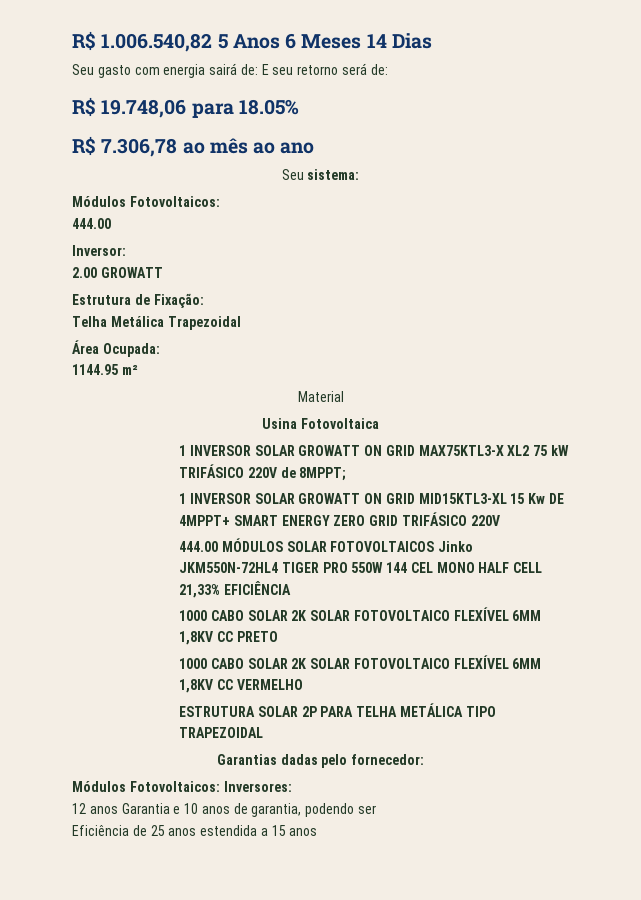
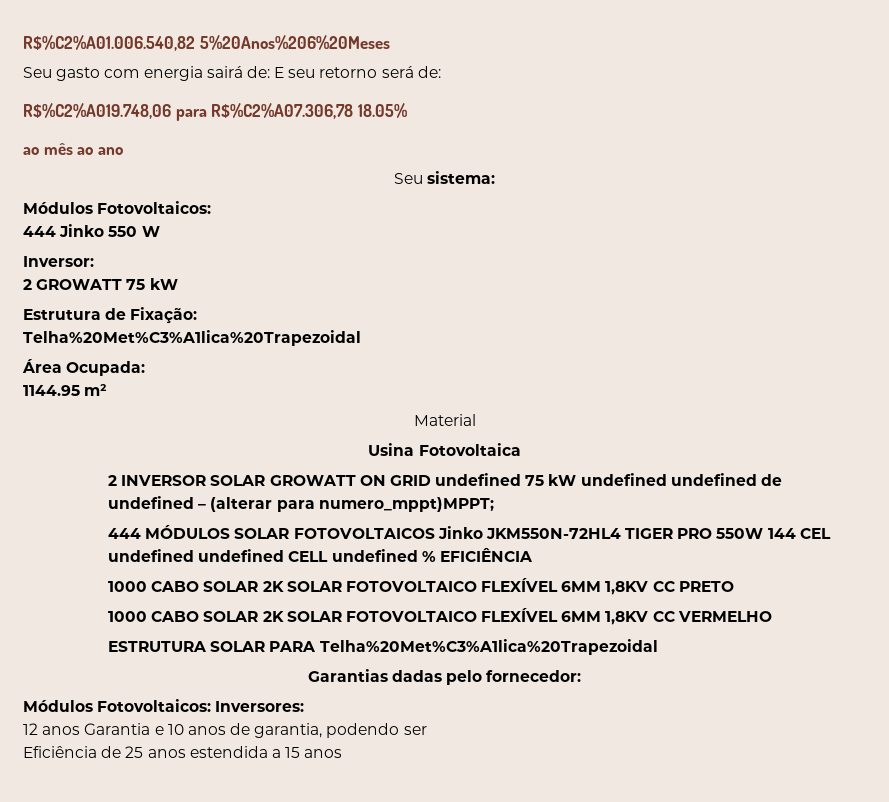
[72,31,432,52] R$ 1.006.540,82 5 Anos 6 Meses 14 Dias -> [23,35,390,51] R$%C2%A01.006.540,82 5%20Anos%206%20Meses
[72,97,234,118] R$ 19.748,06 para -> [23,103,354,121] R$%C2%A019.748,06 para R$%C2%A07.306,78
[72,136,178,157] R$ 7.306,78 -> (407, 110) none
[72,218,111,229] 444.00 -> [23,224,160,237] 444 Jinko 550 W
[72,267,163,278] 2.00 GROWATT -> [23,278,178,290] 2 GROWATT 75 kW
[72,316,241,330] Telha Metálica Trapezoidal -> [23,330,361,346] Telha%20Met%C3%A1lica%20Trapezoidal
[179,445,570,456] [179,464,347,481] [179,493,565,504] [179,512,500,526] [179,541,219,552] 1 INVERSOR SOLAR GROWATT ON GRID MAX75KTL3-X XL2 75 kW TRIFÁSICO 220V de 8MPPT; // 1 INVERSOR SOLAR GROWATT ON GRID MID15KTL3-XL 15 Kw DE 4MPPT+ SMART ENERGY ZERO GRID TRIFÁSICO 220V // 444.00 -> [107,473,782,486] [107,496,494,512] [107,528,141,539] 2 INVERSOR SOLAR GROWATT ON GRID undefined 75 kW undefined undefined de undefined – (alterar para numero_mppt)MPPT; // 444
[436,562,543,573] [179,584,221,598] MONO HALF CELL 21,33% -> [107,549,436,562] undefined undefined CELL undefined %
[301,703,496,717] [179,727,264,738] 2P PARA TELHA METÁLICA TIPO TRAPEZOIDAL -> [269,639,658,655] PARA Telha%20Met%C3%A1lica%20Trapezoidal

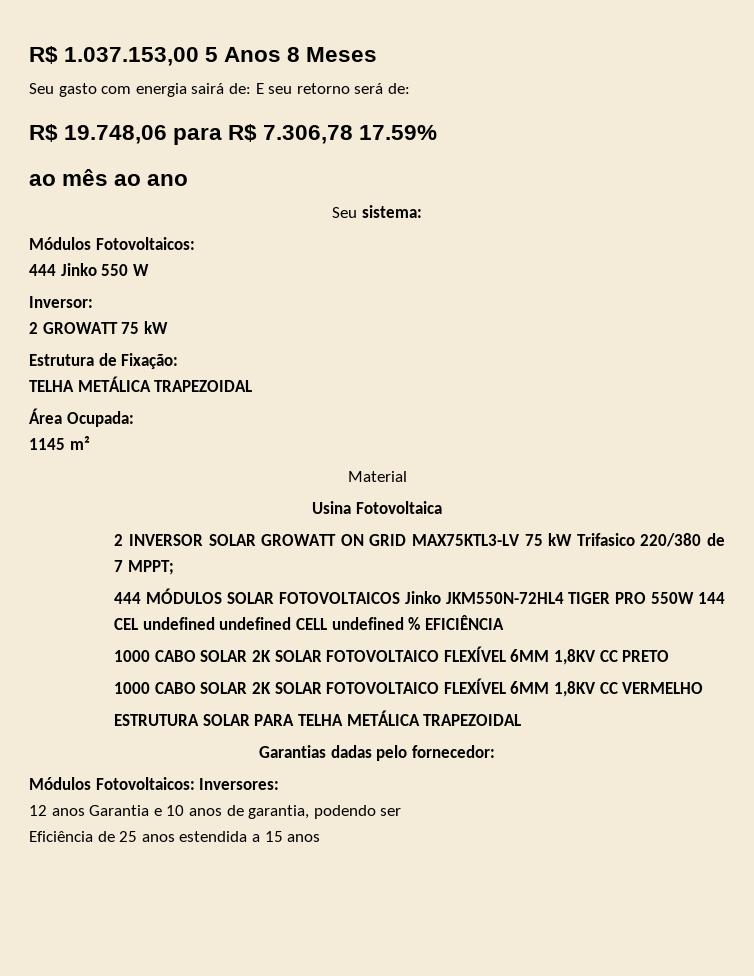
[23,35,390,51] R$%C2%A01.006.540,82 5%20Anos%206%20Meses -> [29,46,378,66] R$ 1.037.153,00 5 Anos 8 Meses
[23,103,407,121] R$%C2%A019.748,06 para R$%C2%A07.306,78 18.05% -> [29,124,438,145] R$ 19.748,06 para R$ 7.306,78 17.59%
[23,330,361,346] Telha%20Met%C3%A1lica%20Trapezoidal -> [29,376,253,392] TELHA METÁLICA TRAPEZOIDAL
[23,385,80,396] 1144.95 -> [29,438,65,450] 1145
[435,473,782,486] [107,496,494,512] undefined 75 kW undefined undefined de undefined – (alterar para numero_mppt)MPPT; -> [411,533,725,547] [114,560,174,575] MAX75KTL3-LV 75 kW Trifasico 220/380 de 7 MPPT;
[319,639,658,655] Telha%20Met%C3%A1lica%20Trapezoidal -> [298,710,522,726] TELHA METÁLICA TRAPEZOIDAL

